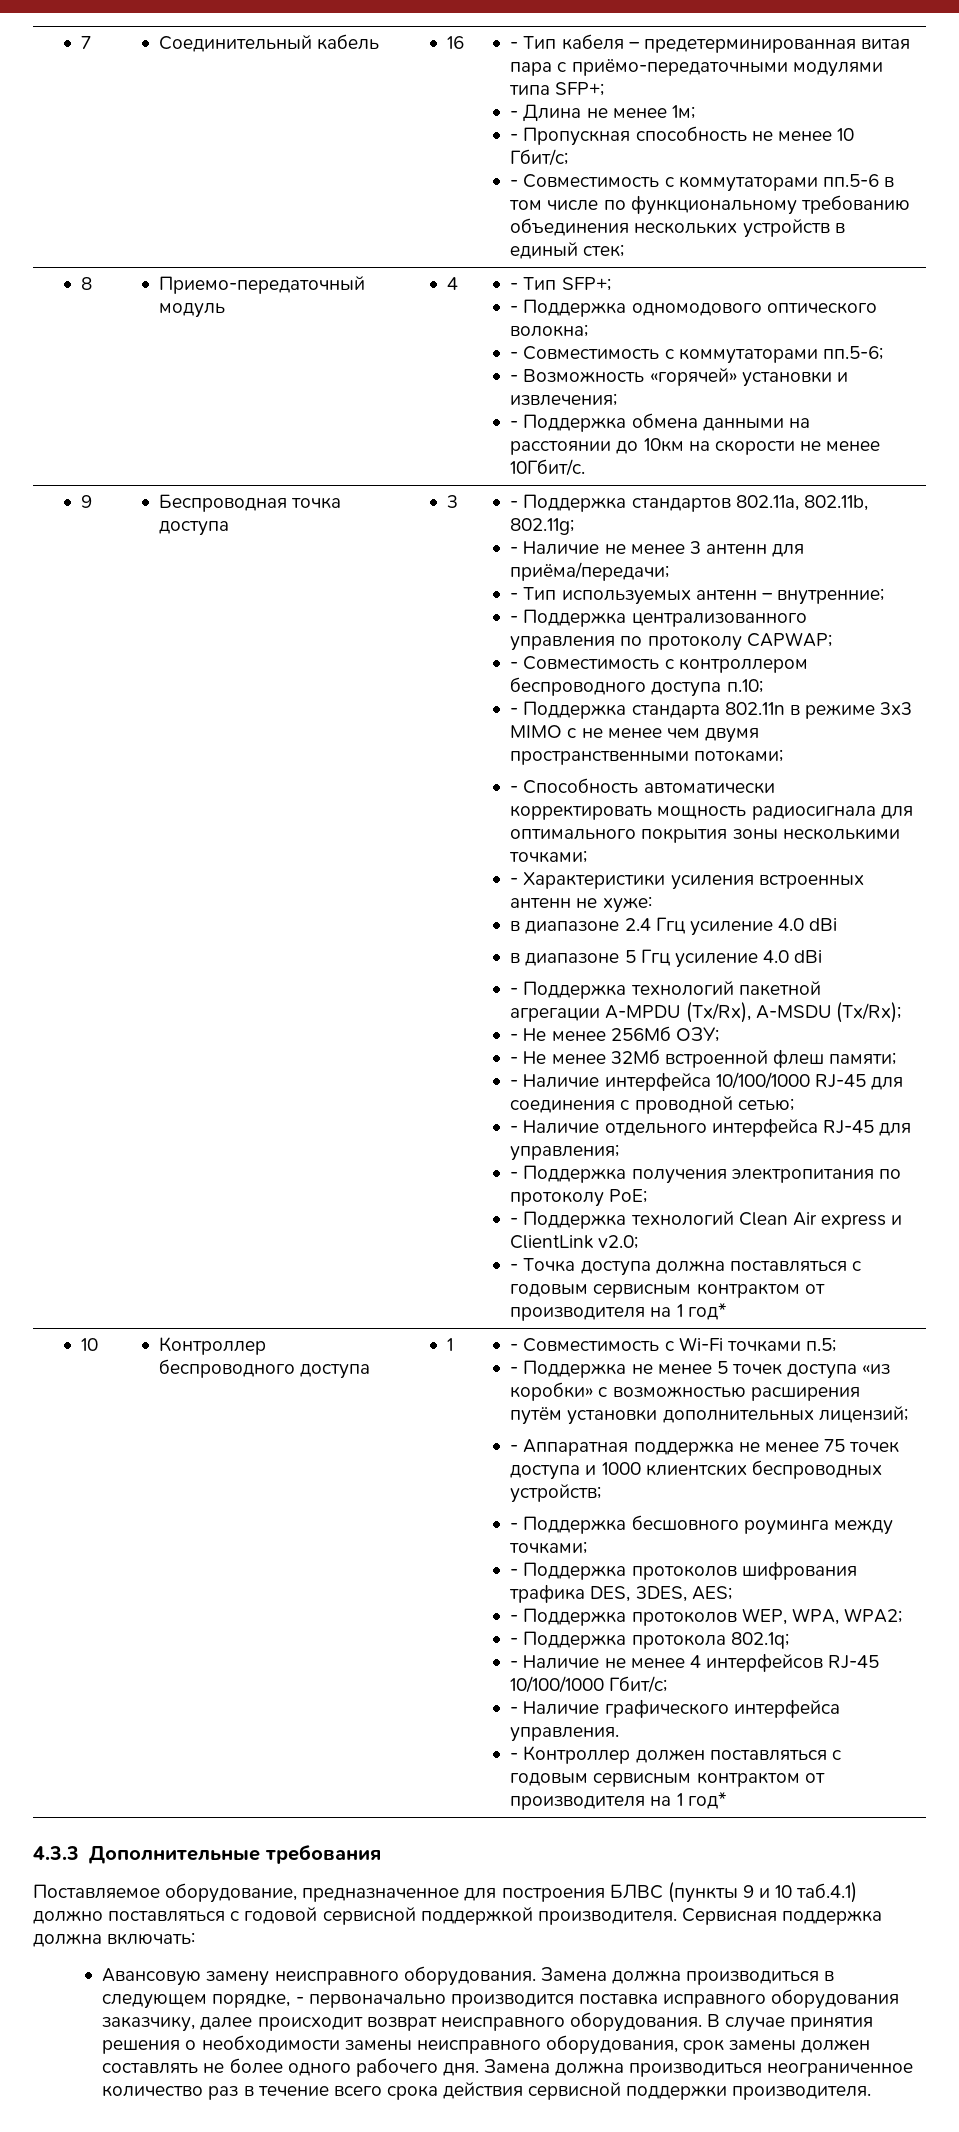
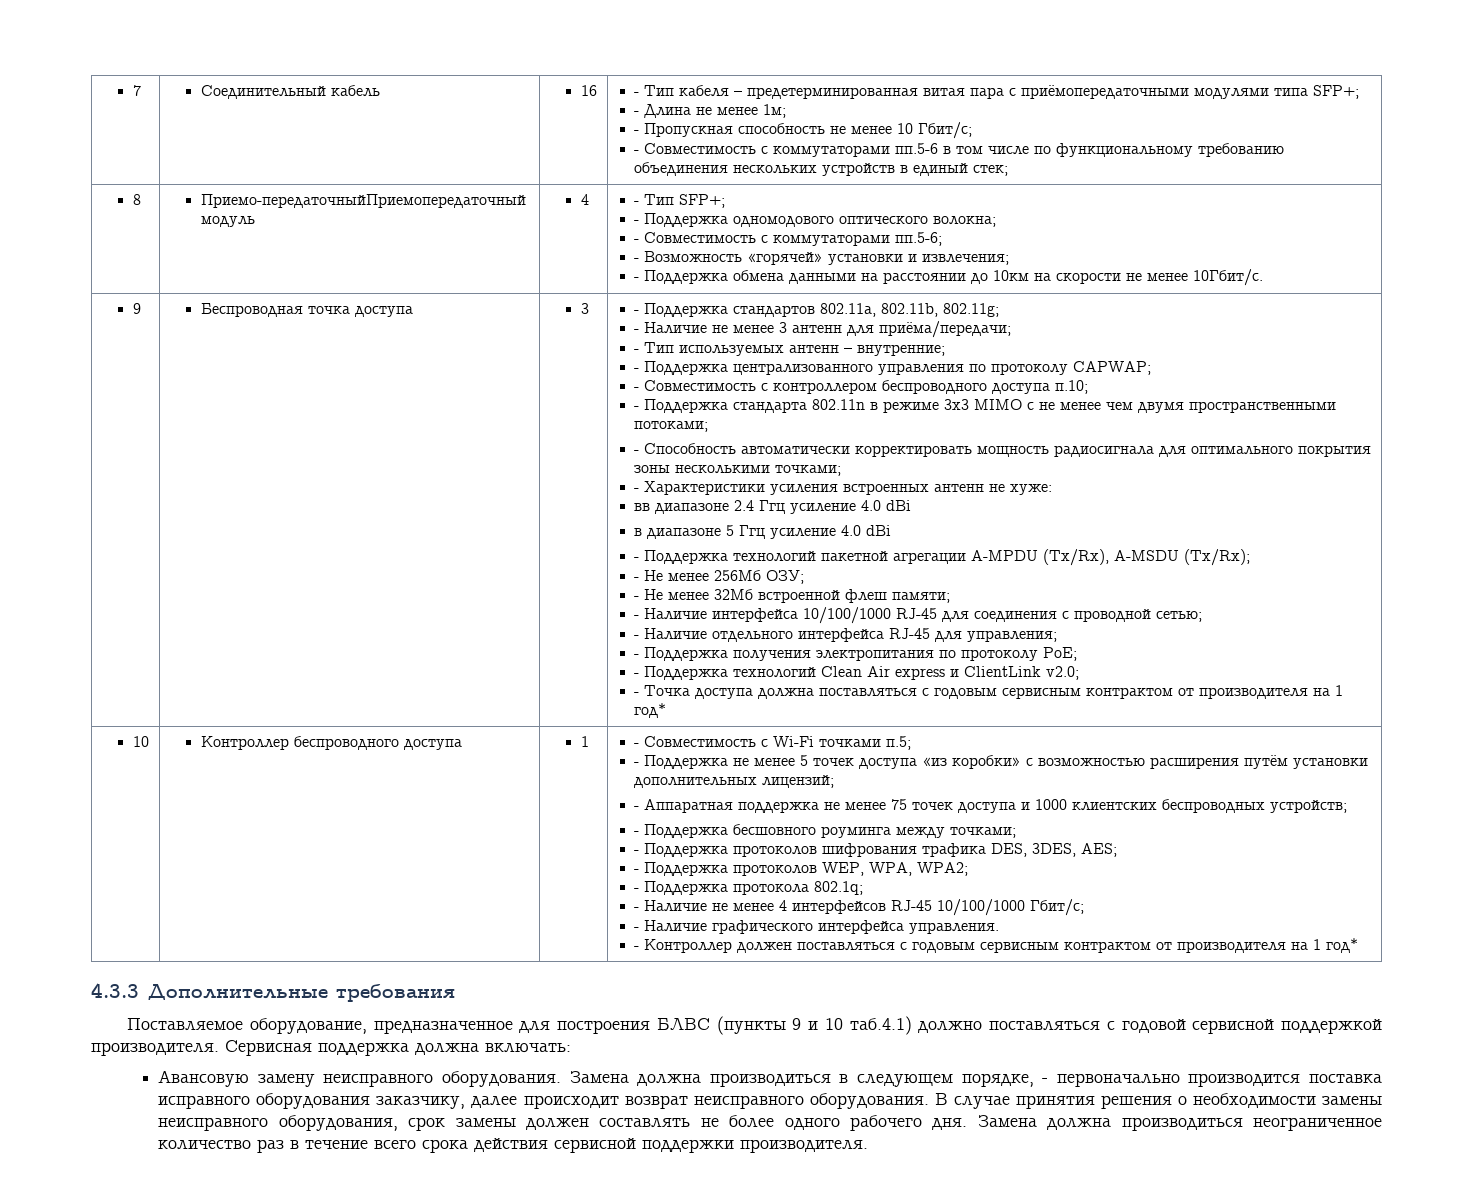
[571,59,788,76] приёмо-передаточными -> [1021,85,1190,99] приёмопередаточными
[158,276,365,294] Приемо-передаточный -> [200,194,526,208] Приемо-передаточныйПриемопередаточный
[510,921,521,931] в -> [634,503,651,511] вв

